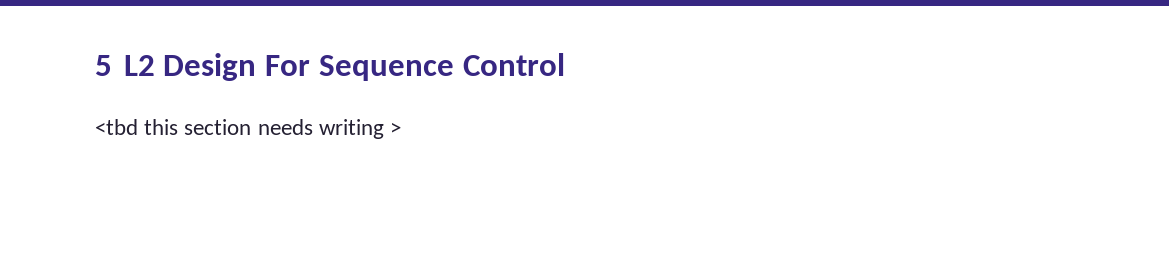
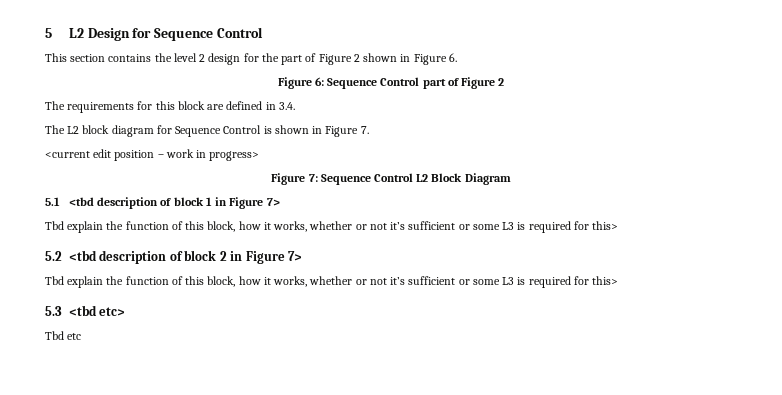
[265,55,311,76] For -> [132,28,152,38] for
[95,119,402,139] <tbd this section needs writing > -> [45,53,457,65] [277,77,505,89] [45,101,295,113] [45,125,369,137] [45,149,260,161] [271,173,511,185] [45,197,280,209] [45,221,619,233] [45,250,303,264] [45,276,619,288] [45,305,126,316] [45,331,82,340] This section contains the level 2 design for the part of Figure 2 shown in Figure 6. // Figure 6: Sequence Control part of Figure 2 // The requirements for this block are defined in 3.4. // The L2 block diagram for Sequence Control is shown in Figure 7. // <current edit position – work in progress> // Figure 7: Sequence Control L2 Block Diagram // 5.1 <tbd description of block 1 in Figure 7> // Tbd explain the function of this block, how it works, whether or not it’s sufficient or some L3 is required for this> // 5.2 <tbd description of block 2 in Figure 7> // Tbd explain the function of this block, how it works, whether or not it’s sufficient or some L3 is required for this> // 5.3 <tbd etc> // Tbd etc

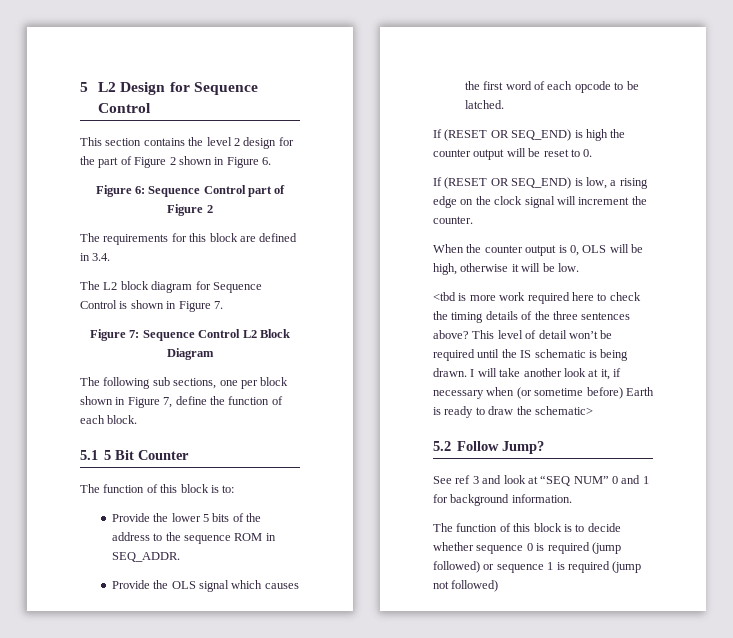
[45,149,260,161] // <current edit position – work in progress> -> (223, 305) none
[45,197,280,209] [45,221,619,233] [45,250,303,264] [45,276,619,288] [45,305,126,316] [45,331,82,340] 5.1 <tbd description of block 1 in Figure 7> // Tbd explain the function of this block, how it works, whether or not it’s sufficient or some L3 is required for this> // 5.2 <tbd description of block 2 in Figure 7> // Tbd explain the function of this block, how it works, whether or not it’s sufficient or some L3 is required for this> // 5.3 <tbd etc> // Tbd etc -> [80,377,289,389] [80,396,283,408] [80,415,138,424] [80,450,190,460] [80,484,235,493] [111,513,262,522] [111,532,276,544] [111,552,180,562] [111,580,299,592] [464,81,639,93] [464,100,504,109] [433,129,626,141] [433,148,593,160] [433,177,648,189] [433,196,647,208] [433,216,473,224] [433,244,643,256] [433,263,579,275] [433,292,641,304] [433,311,631,323] [433,330,613,339] [433,349,629,361] [433,368,621,380] [433,387,654,399] [433,406,593,418] [433,441,545,454] [433,475,649,486] [433,494,572,506] [433,523,621,532] [433,542,621,554] [433,561,642,573] [433,580,499,592] The following sub sections, one per block shown in Figure 7, define the function of each block. // 5.1 5 Bit Counter // The function of this block is to: // Provide the lower 5 bits of the address to the sequence ROM in SEQ_ADDR. // Provide the OLS signal which causes the first word of each opcode to be latched. // If (RESET OR SEQ_END) is high the counter output will be reset to 0. // If (RESET OR SEQ_END) is low, a rising edge on the clock signal will increment the counter. // When the counter output is 0, OLS will be high, otherwise it will be low. // <tbd is more work required here to check the timing details of the three sentences above? This level of detail won’t be required until the IS schematic is being drawn. I will take another look at it, if necessary when (or sometime before) Earth is ready to draw the schematic> // 5.2 Follow Jump? // See ref 3 and look at “SEQ NUM” 0 and 1 for background information. // The function of this block is to decide whether sequence 0 is required (jump followed) or sequence 1 is required (jump not followed)

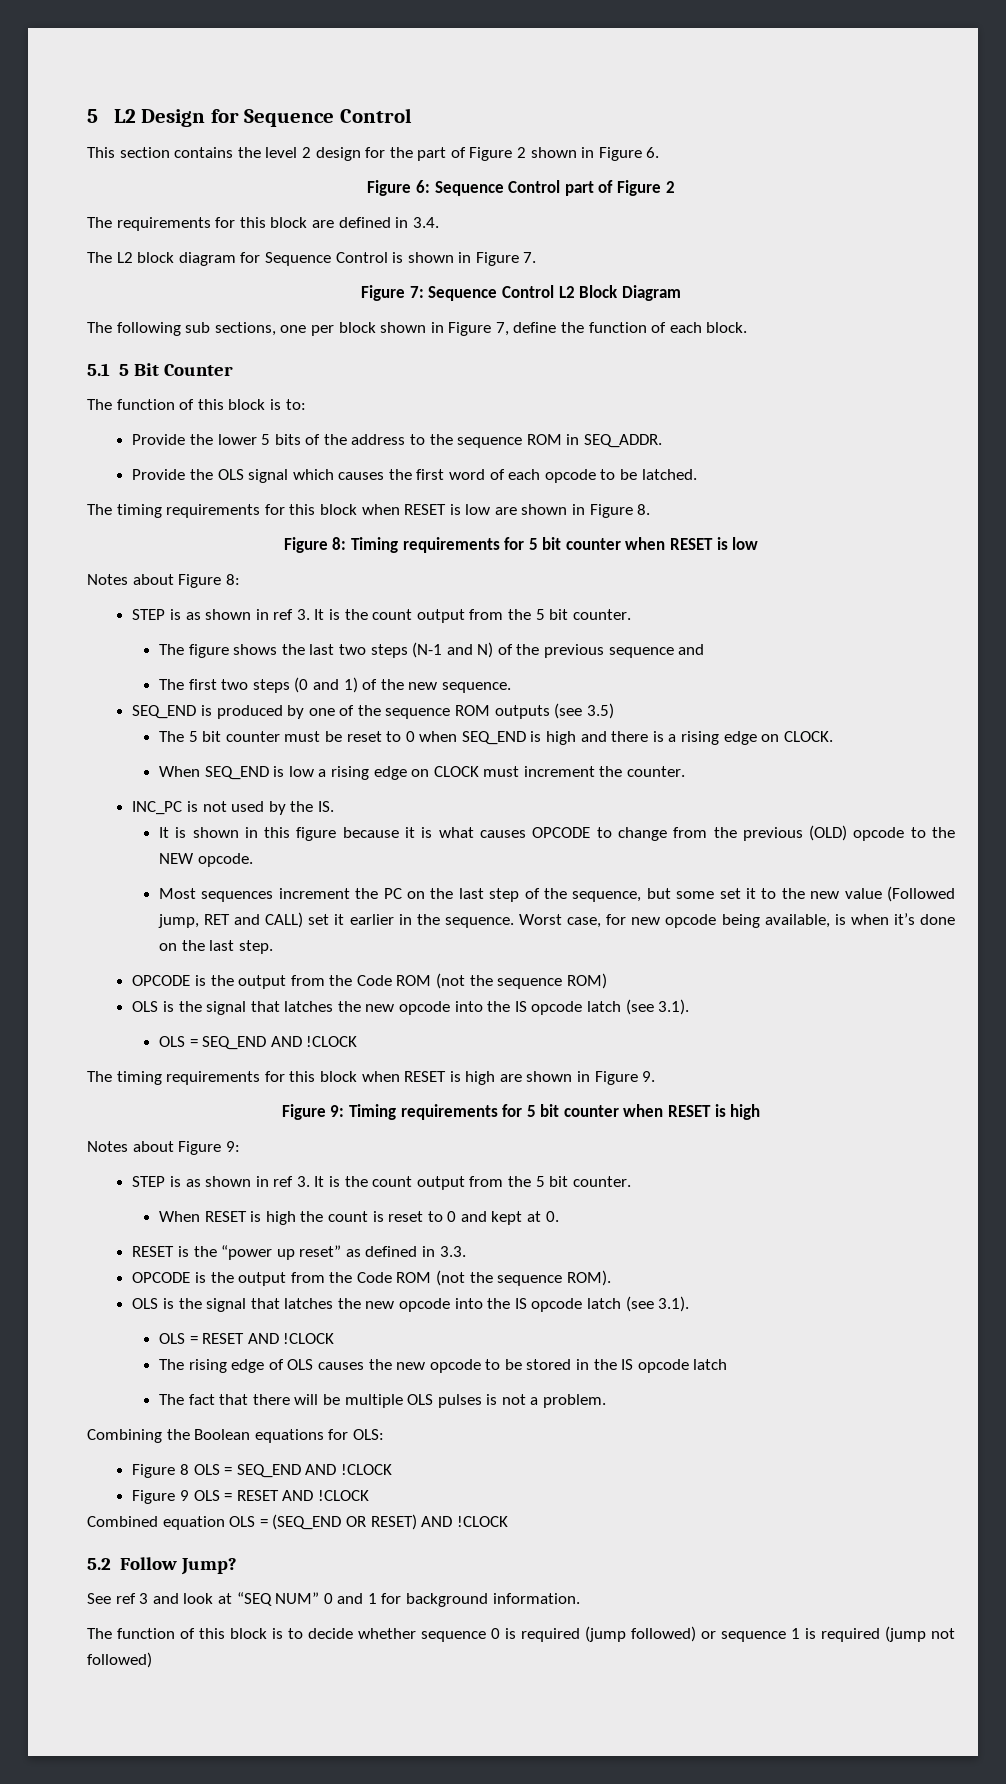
[433,129,626,141] [433,148,593,160] [433,177,648,189] [433,196,647,208] [433,216,473,224] [433,244,643,256] [433,263,579,275] [433,292,641,304] [433,311,631,323] [433,330,613,339] [433,349,629,361] [433,368,621,380] [433,387,654,399] [433,406,593,418] If (RESET OR SEQ_END) is high the counter output will be reset to 0. // If (RESET OR SEQ_END) is low, a rising edge on the clock signal will increment the counter. // When the counter output is 0, OLS will be high, otherwise it will be low. // <tbd is more work required here to check the timing details of the three sentences above? This level of detail won’t be required until the IS schematic is being drawn. I will take another look at it, if necessary when (or sometime before) Earth is ready to draw the schematic> -> [87,504,651,518] [283,537,759,553] [87,574,240,588] [132,609,631,623] [158,642,705,658] [158,677,511,693] [132,703,614,719] [158,731,833,745] [158,766,686,780] [132,801,334,815] [158,825,955,841] [158,853,253,867] [158,886,955,902] [157,912,955,928] [158,940,273,954] [132,973,607,989] [132,999,690,1015] [158,1036,358,1050] [87,1071,656,1085] [281,1104,761,1120] [87,1141,240,1155] [132,1176,631,1190] [158,1211,559,1225] [132,1245,466,1260] [132,1270,611,1286] [132,1296,690,1312] [158,1333,335,1344] [158,1359,728,1373] [158,1394,607,1408] [87,1429,384,1443] [132,1464,392,1478] [132,1490,369,1504] [87,1514,508,1530] The timing requirements for this block when RESET is low are shown in Figure 8. // Figure 8: Timing requirements for 5 bit counter when RESET is low // Notes about Figure 8: // STEP is as shown in ref 3. It is the count output from the 5 bit counter. // The figure shows the last two steps (N-1 and N) of the previous sequence and // The first two steps (0 and 1) of the new sequence. // SEQ_END is produced by one of the sequence ROM outputs (see 3.5) // The 5 bit counter must be reset to 0 when SEQ_END is high and there is a rising edge on CLOCK. // When SEQ_END is low a rising edge on CLOCK must increment the counter. // INC_PC is not used by the IS. // It is shown in this figure because it is what causes OPCODE to change from the previous (OLD) opcode to the NEW opcode. // Most sequences increment the PC on the last step of the sequence, but some set it to the new value (Followed jump, RET and CALL) set it earlier in the sequence. Worst case, for new opcode being available, is when it’s done on the last step. // OPCODE is the output from the Code ROM (not the sequence ROM) // OLS is the signal that latches the new opcode into the IS opcode latch (see 3.1). // OLS = SEQ_END AND !CLOCK // The timing requirements for this block when RESET is high are shown in Figure 9. // Figure 9: Timing requirements for 5 bit counter when RESET is high // Notes about Figure 9: // STEP is as shown in ref 3. It is the count output from the 5 bit counter. // When RESET is high the count is reset to 0 and kept at 0. // RESET is the “power up reset” as defined in 3.3. // OPCODE is the output from the Code ROM (not the sequence ROM). // OLS is the signal that latches the new opcode into the IS opcode latch (see 3.1). // OLS = RESET AND !CLOCK // The rising edge of OLS causes the new opcode to be stored in the IS opcode latch // The fact that there will be multiple OLS pulses is not a problem. // Combining the Boolean equations for OLS: // Figure 8 OLS = SEQ_END AND !CLOCK // Figure 9 OLS = RESET AND !CLOCK // Combined equation OLS = (SEQ_END OR RESET) AND !CLOCK

